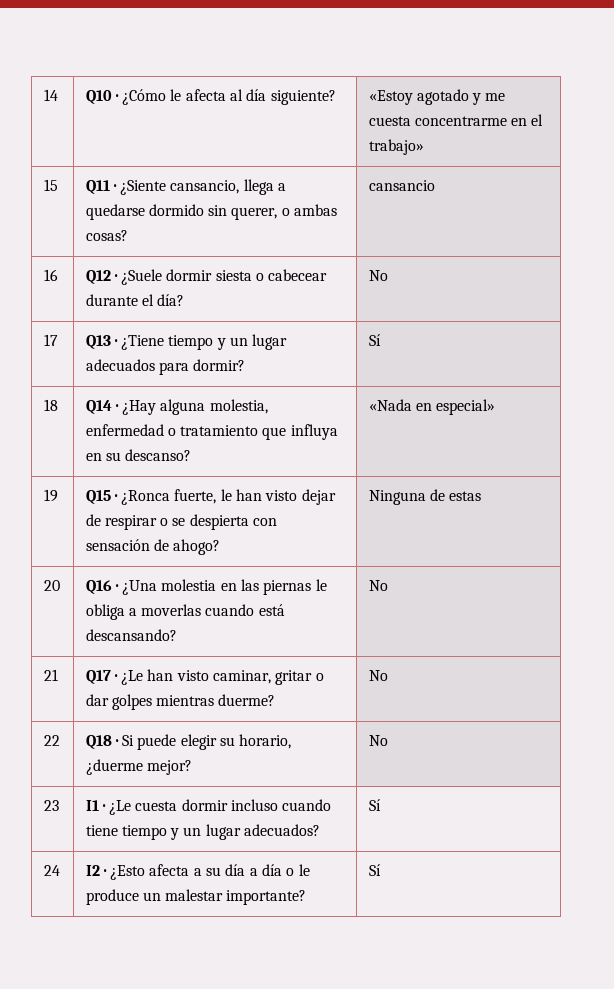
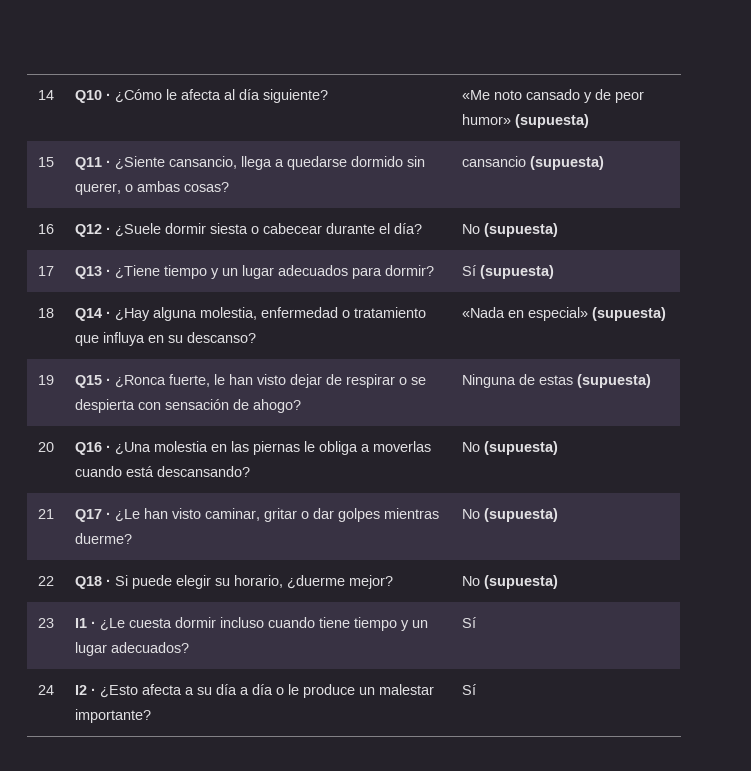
[368,89,506,105] [368,114,544,126] [368,139,424,155] «Estoy agotado y me cuesta concentrarme en el trabajo» -> [461,89,644,103] [461,114,589,128] «Me noto cansado y de peor humor» (supuesta)
(435, 185) none -> [529,156,604,170] (supuesta)
(388, 275) none -> [483,223,558,237] (supuesta)
(381, 340) none -> [479,265,554,279] (supuesta)
(496, 407) none -> [591,307,666,321] (supuesta)
(482, 496) none -> [576,374,651,388] (supuesta)
(388, 585) none -> [483,441,558,455] (supuesta)
(388, 675) none -> [483,508,558,522] (supuesta)
(388, 740) none -> [483,575,558,589] (supuesta)

